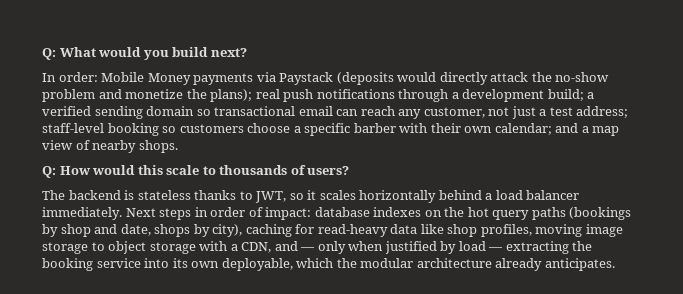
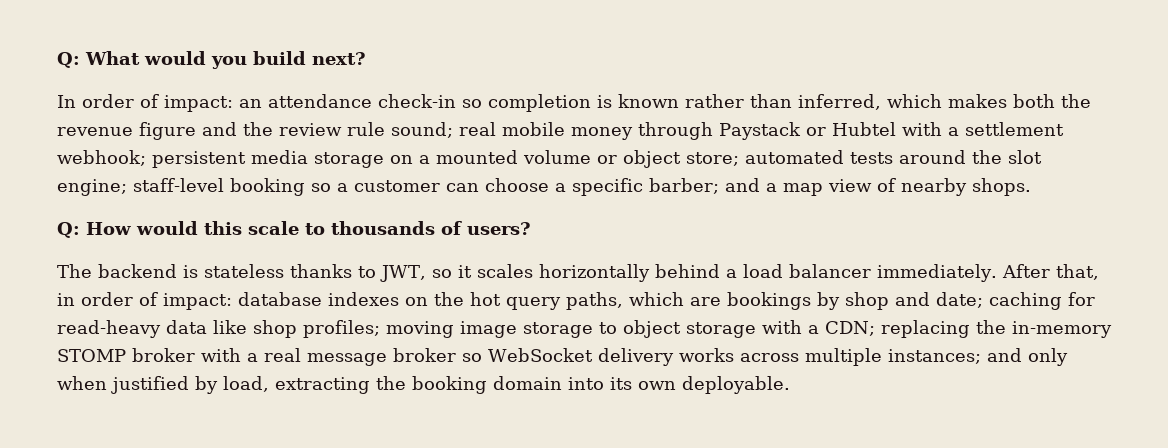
[58,72,610,85] [42,89,595,102] [42,106,629,119] [42,123,552,136] order: Mobile Money payments via Paystack (deposits would directly attack the no-show problem and monetize the plans); real push notifications through a development build; a verified sending domain so transactional email can reach any customer, not just a test address; staff-level booking so customers choose a specific barber with their own calendar; -> [82,94,1091,112] [57,122,1064,140] [57,150,1042,168] [57,178,719,196] order of impact: an attendance check-in so completion is known rather than inferred, which makes both the revenue figure and the review rule sound; real mobile money through Paystack or Hubtel with a settlement webhook; persistent media storage on a mounted volume or object store; automated tests around the slot engine; staff-level booking so a customer can choose a specific barber;
[125,208,192,220] Next steps -> [1001,264,1099,280] After that,
[531,207,632,220] [42,224,243,237] paths (bookings by shop and date, shops by city), -> [566,292,983,310] paths, which are bookings by shop and date;
[480,224,532,237] profiles, -> [303,320,380,338] profiles;
[241,241,316,253] CDN, and — -> [825,320,1112,338] [57,348,1022,366] CDN; replacing the in-memory STOMP broker with a real message broker so WebSocket delivery works across multiple instances; and
[458,241,504,251] load — -> [223,376,269,392] load,
[96,258,141,268] service -> [493,376,562,390] domain
[221,258,615,271] deployable, which the modular architecture already anticipates. -> [682,376,790,394] deployable.

